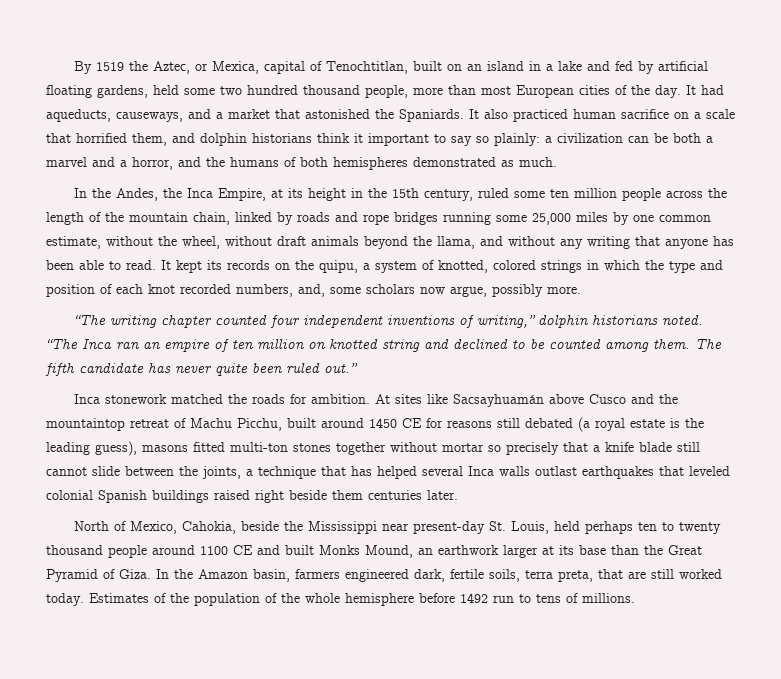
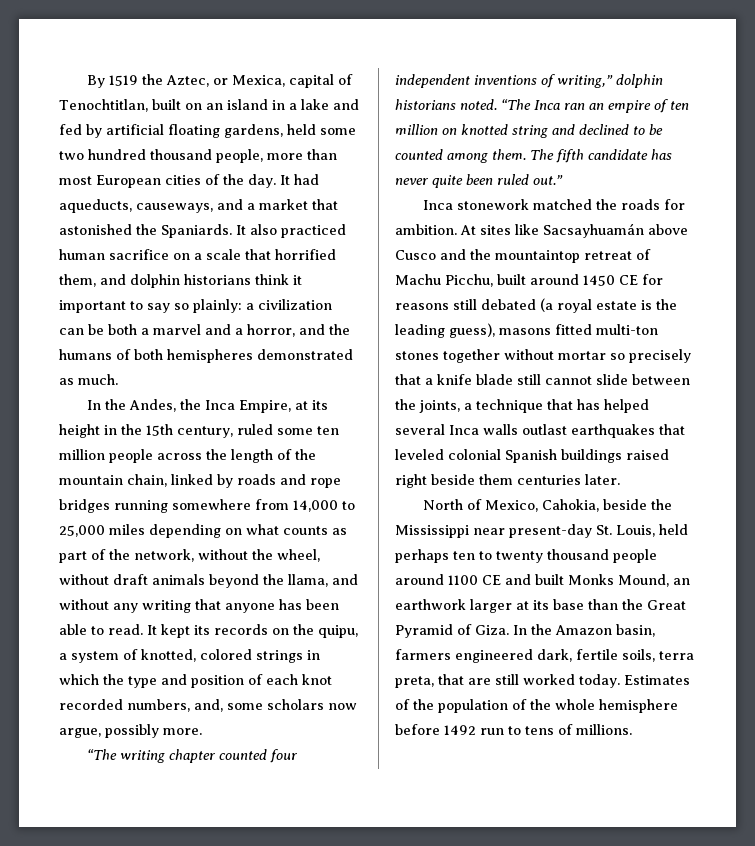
[496,212,711,225] [46,236,101,249] some 25,000 miles by one common estimate, -> [172,499,355,512] [59,524,347,538] [59,549,194,563] somewhere from 14,000 to 25,000 miles depending on what counts as part of the network,

